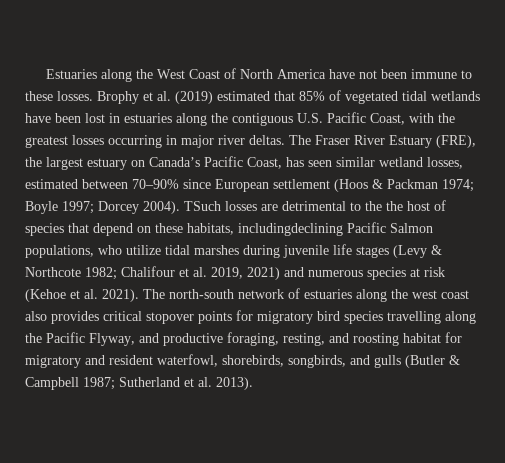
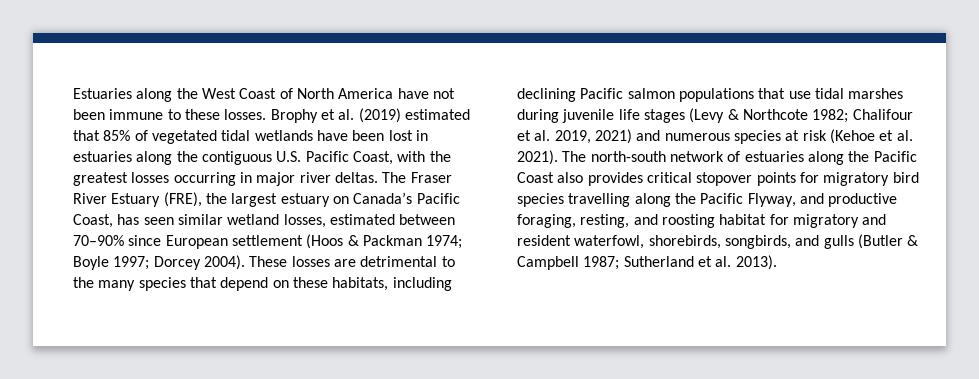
[184,201,221,211] TSuch -> [249,256,288,267] These
[386,200,446,211] the host of -> [98,280,136,291] many
[238,222,433,236] [25,245,161,258] includingdeclining Pacific Salmon populations, who utilize -> [392,277,452,291] [517,88,811,102] including declining Pacific salmon populations that use
[412,290,469,299] west coast -> [873,151,917,162] [517,172,554,183] Pacific Coast

